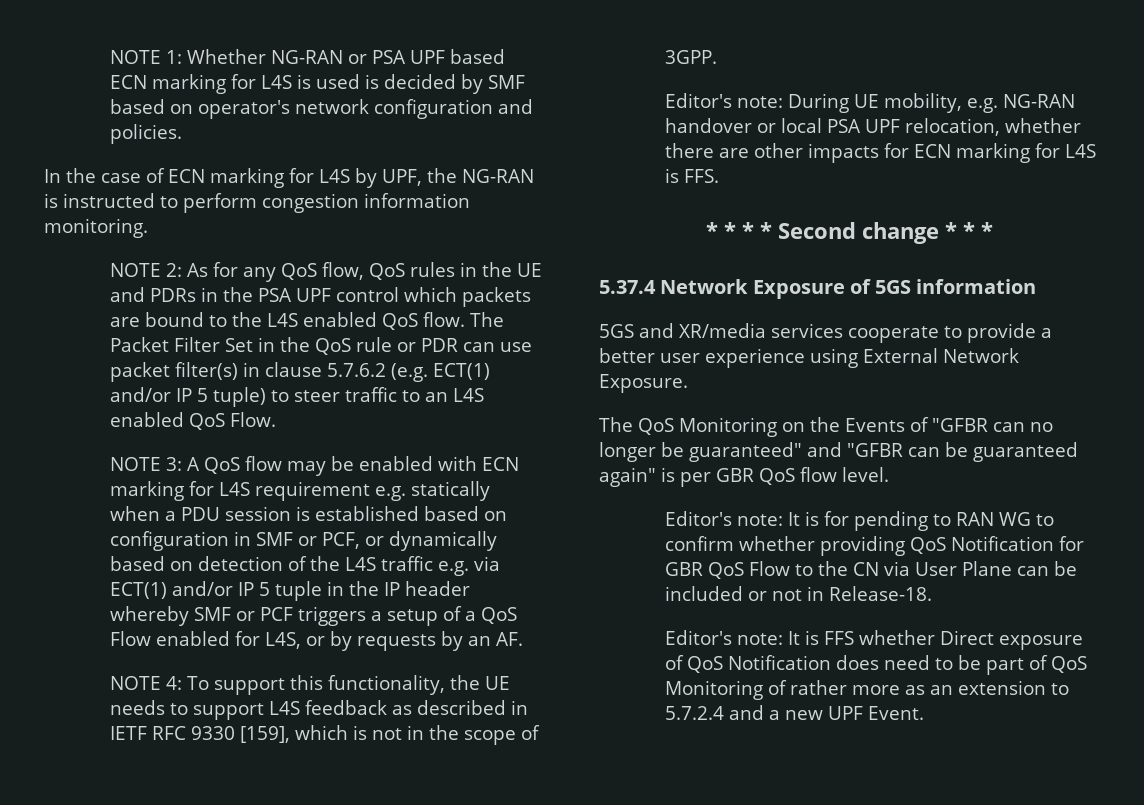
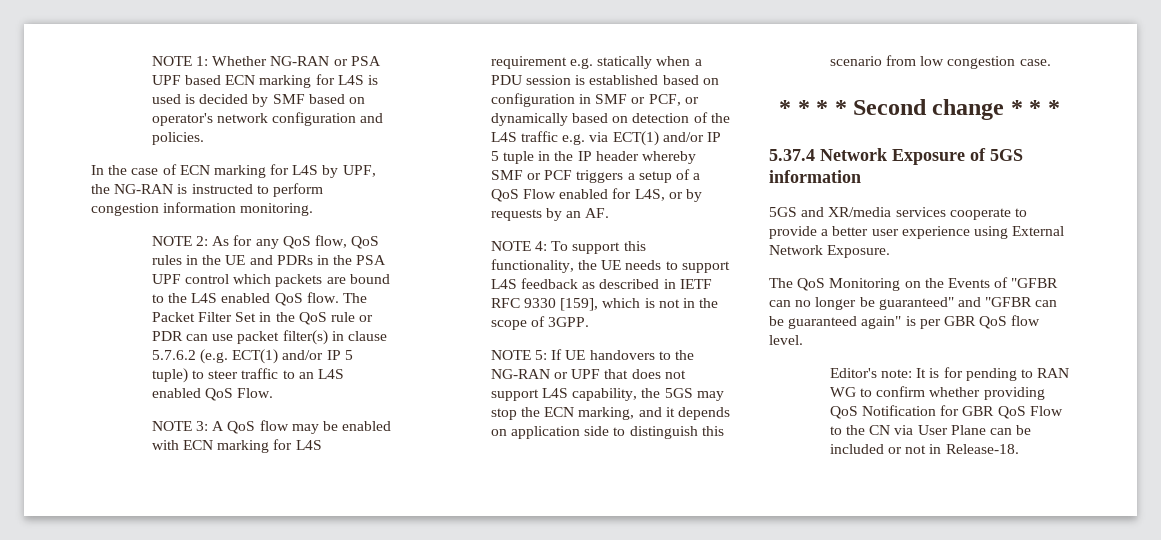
[665,93,1076,113] [665,118,1082,136] [665,143,1097,163] [665,168,720,183] Editor's note: During UE mobility, e.g. NG-RAN handover or local PSA UPF relocation, whether there are other impacts for ECN marking for L4S is FFS. -> [490,349,694,360] [490,369,686,379] [490,388,724,401] [490,407,730,420] [490,426,724,439] [829,55,1051,69] NOTE 5: If UE handovers to the NG-RAN or UPF that does not support L4S capability, the 5GS may stop the ECN marking, and it depends on application side to distinguish this scenario from low congestion case.
[665,630,1084,650] [665,655,1088,675] [665,680,1070,700] [665,705,925,720] // Editor's note: It is FFS whether Direct exposure of QoS Notification does need to be part of QoS Monitoring of rather more as an extension to 5.7.2.4 and a new UPF Event. -> (1019, 449) none

